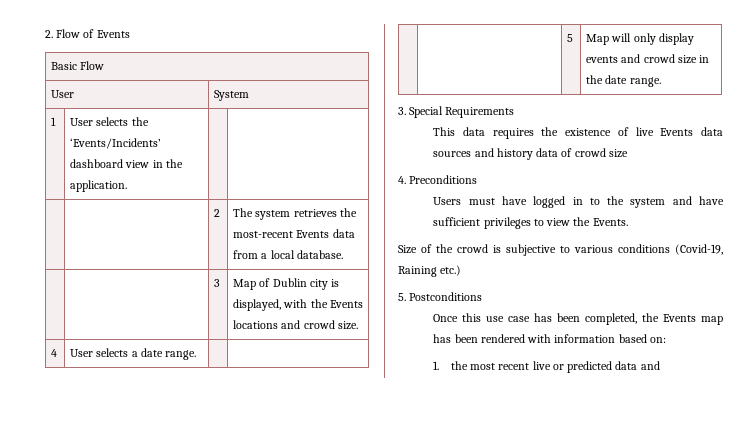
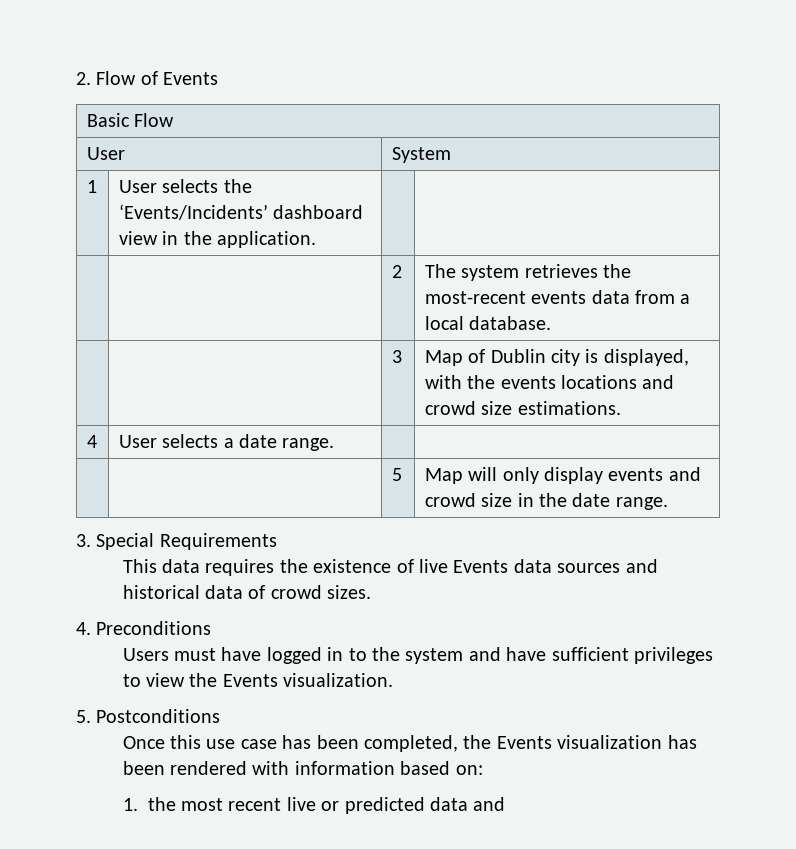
[296,230,330,238] Events -> [531,291,587,304] events
[329,300,363,308] Events -> [500,376,556,389] events
[337,321,358,330] size. -> [481,401,621,415] size estimations.
[496,148,533,160] history -> [122,585,200,599] historical
[608,149,628,158] size -> [327,585,372,599] sizes.
[592,218,628,226] [398,244,723,256] [398,265,462,277] Events. // Size of the crowd is subjective to various conditions (Covid-19, Raining etc.) -> [222,673,394,687] Events visualization.
[701,316,723,325] map -> [557,735,663,749] visualization

